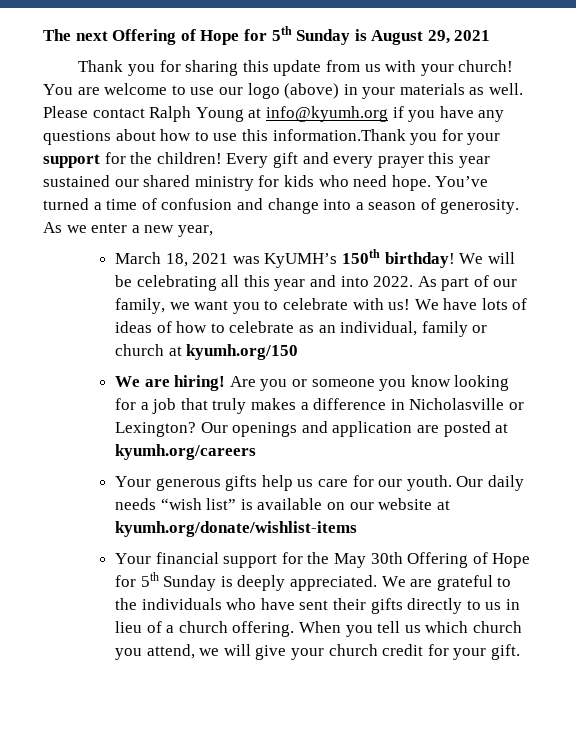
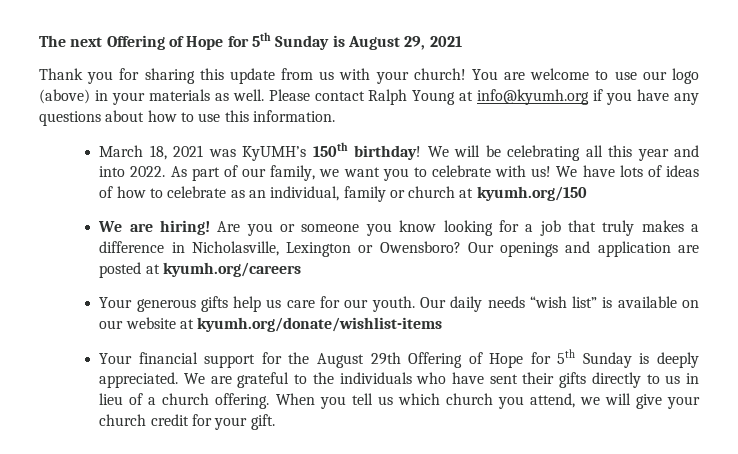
[272,129,501,145] [43,152,490,168] [43,175,489,191] [43,198,520,214] [43,222,213,237] information.Thank you for your support for the children! Every gift and every prayer this year sustained our shared ministry for kids who need hope. You’ve turned a time of confusion and change into a season of generosity. As we enter a new year, -> [252,110,335,122] information.
[409,398,524,410] [114,422,196,437] Nicholasville or Lexington? -> [191,241,461,257] Nicholasville, Lexington or Owensboro?
[333,552,403,568] May 30th -> [317,352,401,368] August 29th

